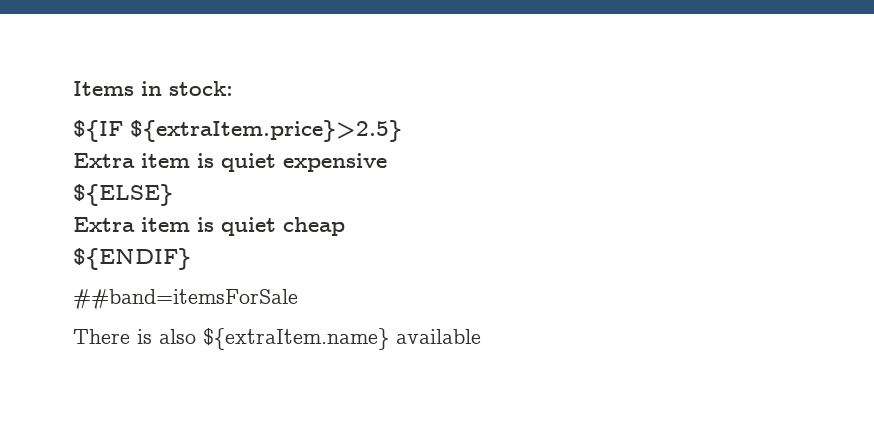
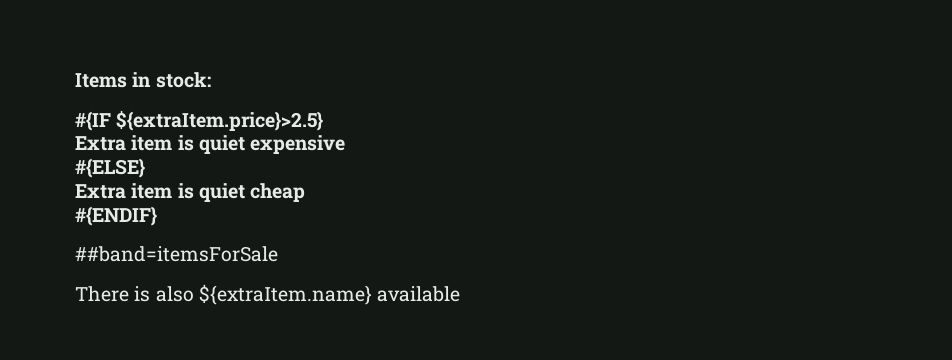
[73,120,123,142] ${IF -> [75,111,111,131] #{IF
[73,184,173,206] ${ELSE} -> [75,158,145,178] #{ELSE}
[73,248,191,270] ${ENDIF} -> [75,206,157,226] #{ENDIF}

